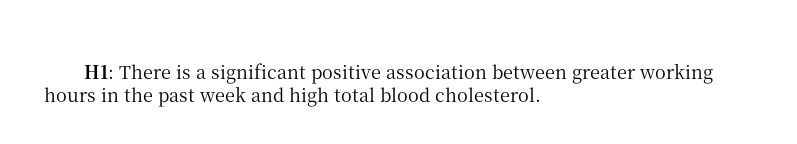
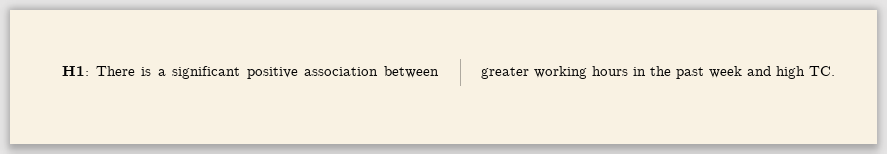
[334,87,541,102] total blood cholesterol. -> [809,66,835,76] TC.

